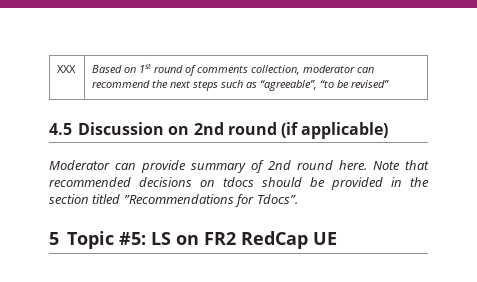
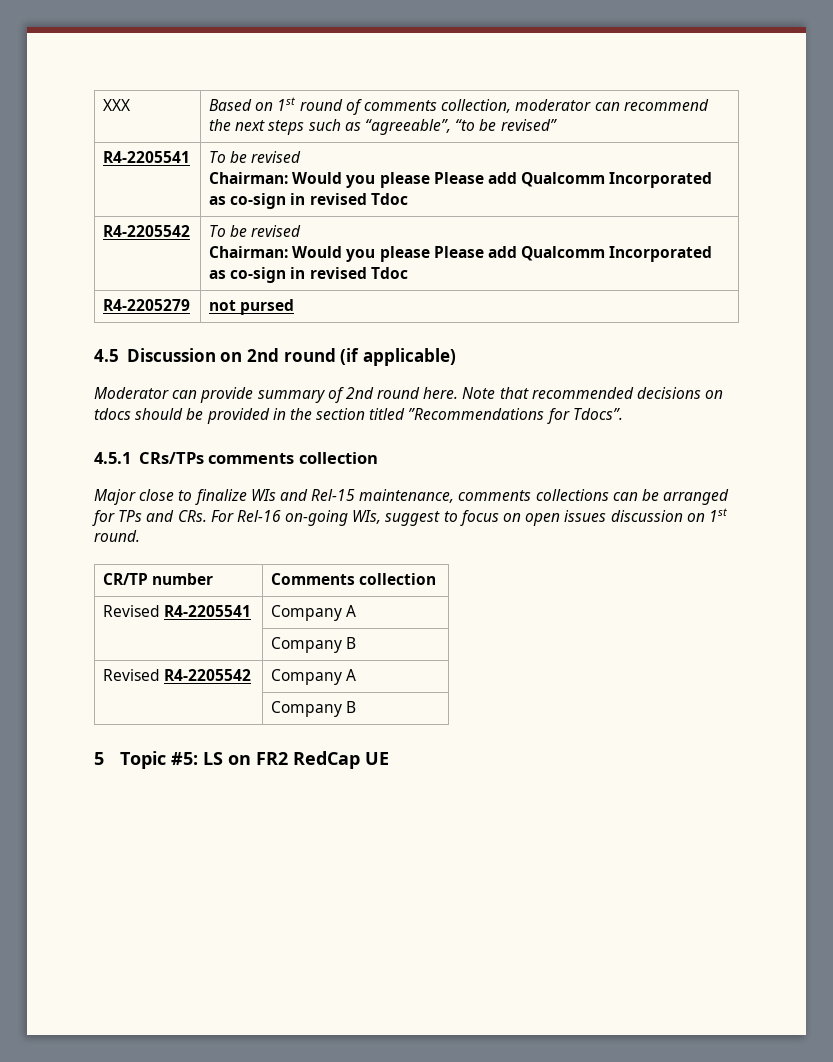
(390, 84) none -> [103,151,191,163] [209,151,302,163] [209,172,713,188] [209,193,408,209] [103,225,191,237] [209,225,302,237] [209,246,713,262] [209,267,408,283] [103,299,191,311] [209,299,295,315] // R4-2205541 | To be revised // Chairman: Would you please Please add Qualcomm Incorporated as co-sign in revised Tdoc // R4-2205542 | To be revised // Chairman: Would you please Please add Qualcomm Incorporated as co-sign in revised Tdoc // R4-2205279 | not pursed
(298, 199) none -> [94,452,378,464] [94,489,730,505] [92,508,727,526] [94,530,140,542] [103,573,214,585] [271,573,437,585] [103,605,252,617] [271,605,357,621] [271,637,357,653] [103,669,252,681] [271,669,357,685] [271,701,357,717] // 4.5.1 CRs/TPs comments collection // Major close to finalize WIs and Rel-15 maintenance, comments collections can be arranged for TPs and CRs. For Rel-16 on-going WIs, suggest to focus on open issues discussion on 1st round. // CR/TP number | Comments collection // Revised R4-2205541 | Company A // | Company B // Revised R4-2205542 | Company A // | Company B

